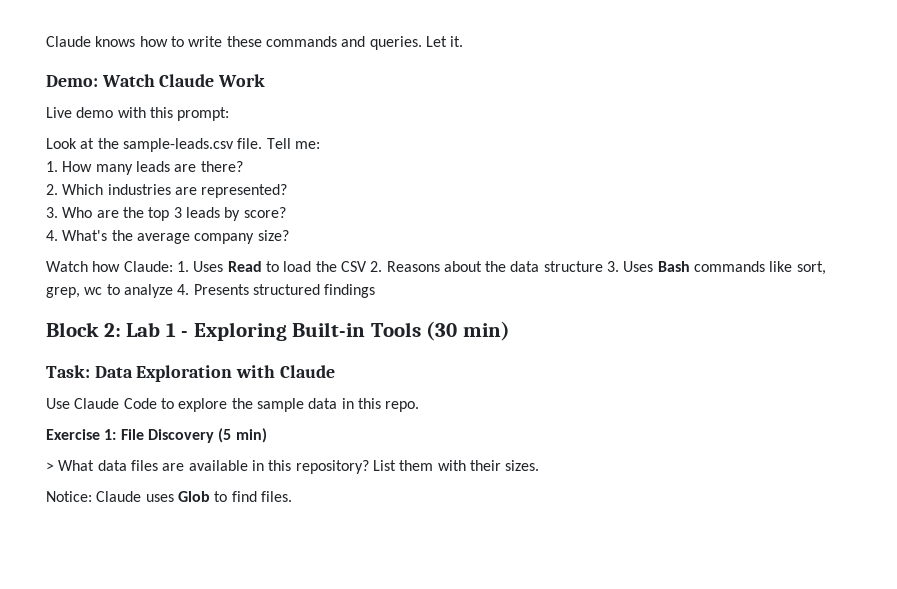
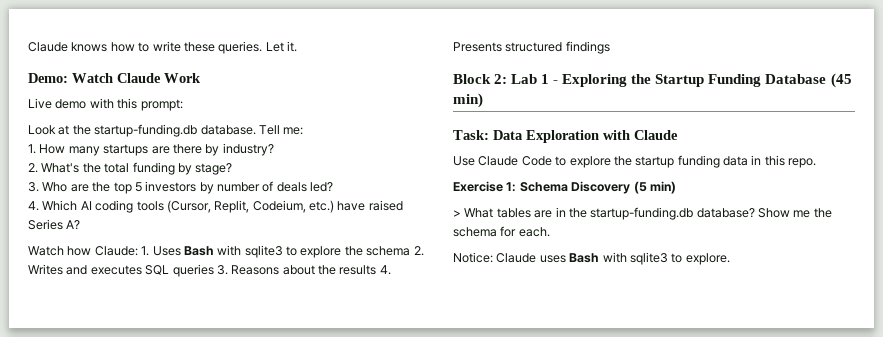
[265,36,366,47] commands and -> (215, 47) none
[122,138,263,152] sample-leads.csv file. -> [94,124,256,137] startup-funding.db database.
[135,161,243,172] [46,184,288,198] leads are there? // 2. Which industries are represented? -> [103,143,274,156] [28,162,233,175] startups are there by industry? // 2. What's the total funding by stage?
[173,207,286,221] [46,230,289,244] 3 leads by score? // 4. What's the average company size? -> [134,181,334,194] [28,200,403,213] [28,219,81,230] 5 investors by number of deals led? // 4. Which AI coding tools (Cursor, Replit, Codeium, etc.) have raised Series A?
[227,261,826,275] [46,284,173,298] Read to load the CSV 2. Reasons about the data structure 3. Uses Bash commands like sort, grep, wc to analyze -> [183,245,424,258] [28,264,377,277] Bash with sqlite3 to explore the schema 2. Writes and executes SQL queries 3. Reasons about the results
[292,321,458,341] Built-in Tools (30 -> [631,73,852,88] the Startup Funding Database (45
[256,398,304,412] sample -> [635,155,720,168] startup funding
[120,429,144,440] File -> [519,182,568,192] Schema
[97,460,540,474] [46,491,292,502] data files are available in this repository? List them with their sizes. // Notice: Claude uses Glob to find files. -> [496,207,832,220] [453,226,550,237] [453,252,730,265] tables are in the startup-funding.db database? Show me the schema for each. // Notice: Claude uses Bash with sqlite3 to explore.

